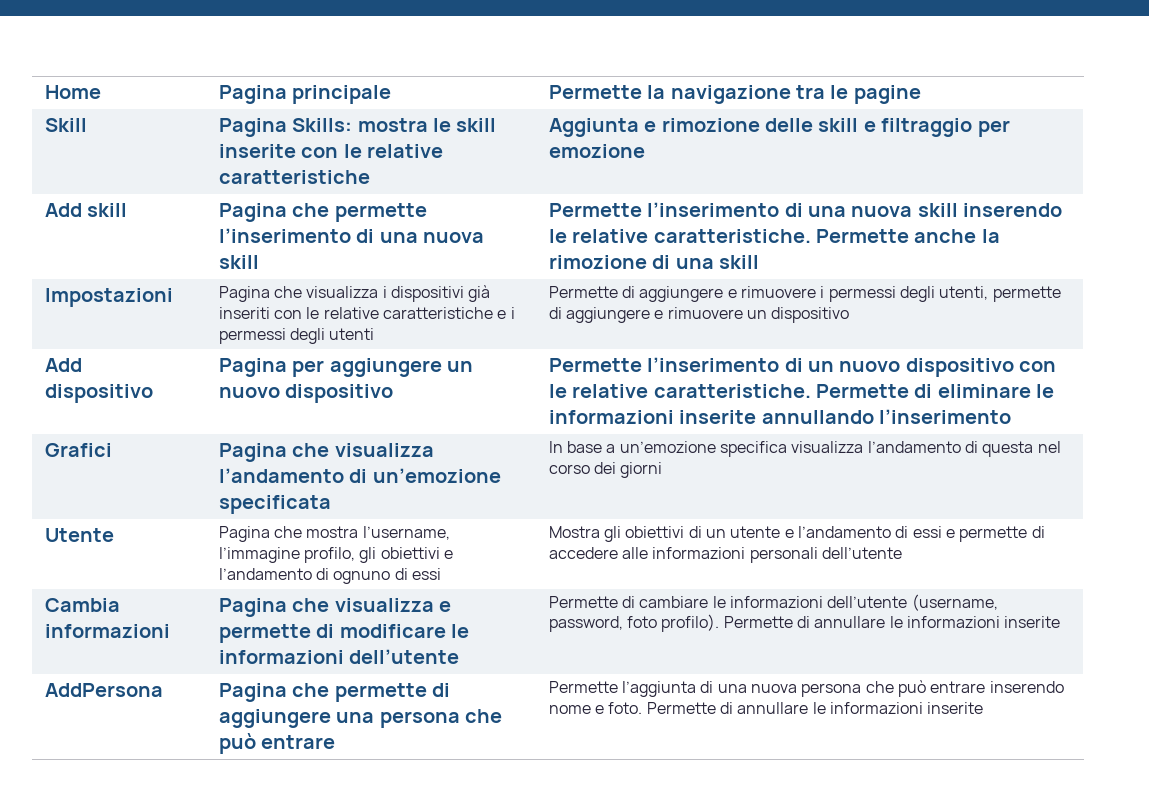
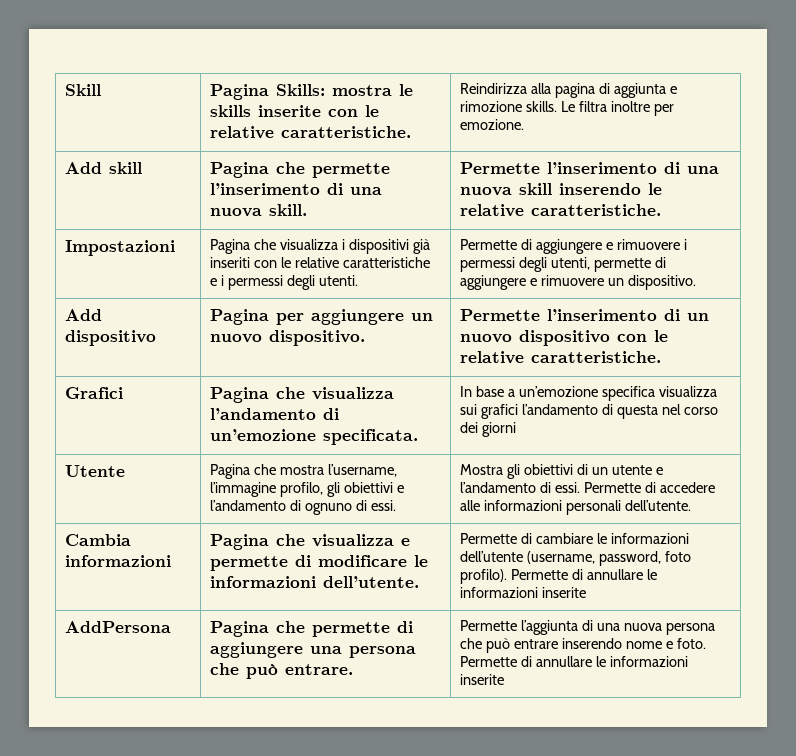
[44,85,101,99] [218,85,392,104] [548,85,921,104] Home | Pagina principale | Permette la navigazione tra le pagine // -> (65, 90) none
[456,118,497,132] skill -> [210,105,252,117] skills
[218,170,370,184] [548,118,1010,137] [548,144,645,158] caratteristiche | Aggiunta e rimozione delle skill e filtraggio per emozione -> [281,126,412,138] [460,83,677,98] [460,101,674,116] [460,119,525,130] caratteristiche. | Reindirizza alla pagina di aggiunta e rimozione skills. Le filtra inoltre per emozione.
[218,255,259,269] skill -> [269,204,308,216] skill.
[816,229,1000,243] [548,255,760,269] Permette anche la rimozione di una skill -> (662, 210) none
[329,328,375,340] utenti -> [319,275,359,286] utenti.
[771,307,850,323] dispositivo -> [628,275,697,290] dispositivo.
[285,384,394,403] dispositivo -> [269,330,366,346] dispositivo.
[816,384,1055,398] [548,409,1012,424] Permette di eliminare le informazioni inserite annullando l’inserimento -> (662, 357) none
[218,495,331,514] specificata -> [323,429,419,445] specificata.
(864, 447) none -> [460,404,519,419] sui grafici
[412,568,442,580] essi -> [371,500,397,511] essi.
[912,526,1028,542] essi e permette -> [555,482,642,493] essi. Permette
[822,547,903,559] dell’utente -> [625,500,692,511] dell’utente.
[349,649,460,664] dell’utente -> [323,576,420,588] dell’utente.
[261,735,336,749] entrare -> [285,664,354,675] entrare.

